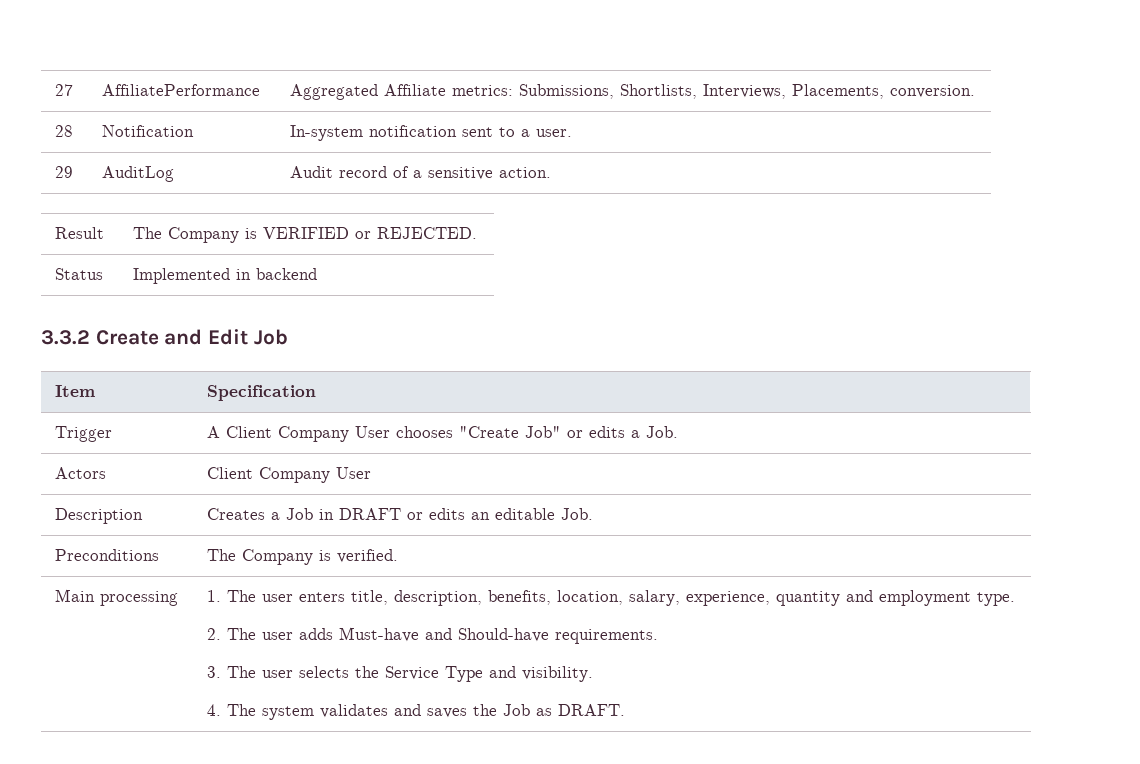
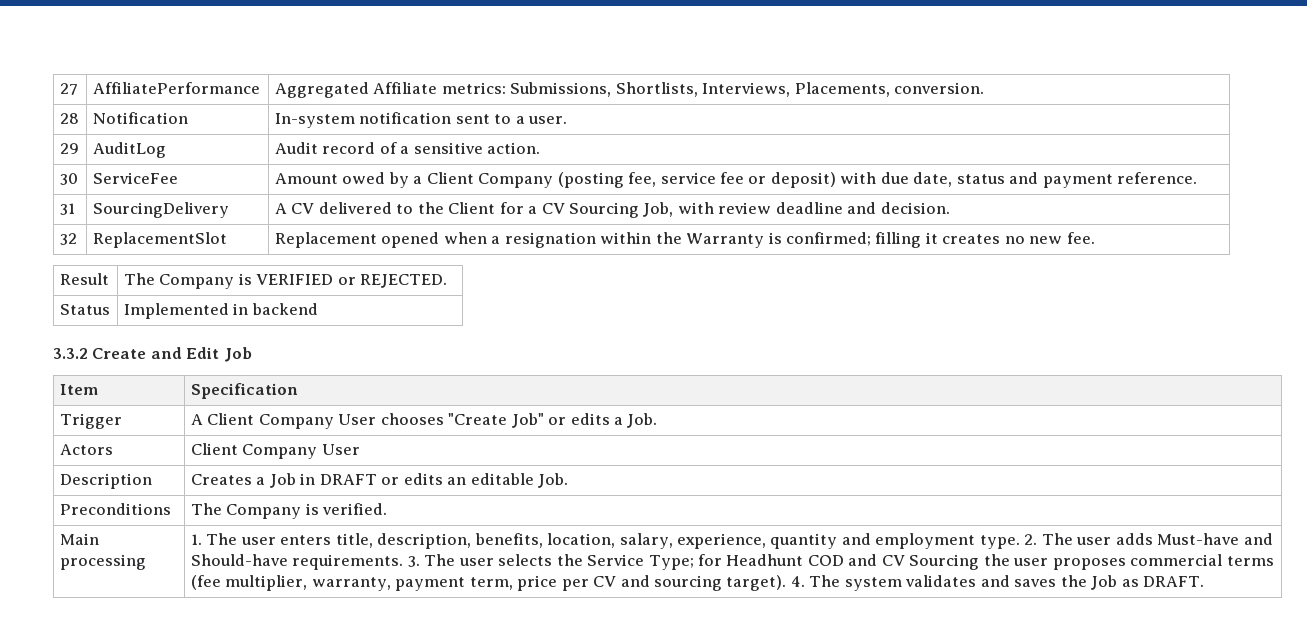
(552, 172) none -> [59,173,78,185] [92,172,178,184] [274,172,1198,188] [59,203,75,215] [92,202,229,218] [274,202,950,218] [59,233,77,245] [92,232,227,248] [274,232,1095,248] // 30 | ServiceFee | Amount owed by a Client Company (posting fee, service fee or deposit) with due date, status and payment reference. // 31 | SourcingDelivery | A CV delivered to the Client for a CV Sourcing Job, with review deadline and decision. // 32 | ReplacementSlot | Replacement opened when a resignation within the Warranty is confirmed; filling it creates no new fee.
(1016, 599) // -> (1020, 542) none
(659, 636) // -> (404, 562) none
[445,666,594,682] Type and visibility. // -> [648,554,1274,570] [190,575,787,591] Type; for Headhunt COD and CV Sourcing the user proposes commercial terms (fee multiplier, warranty, payment term, price per CV and sourcing target).

